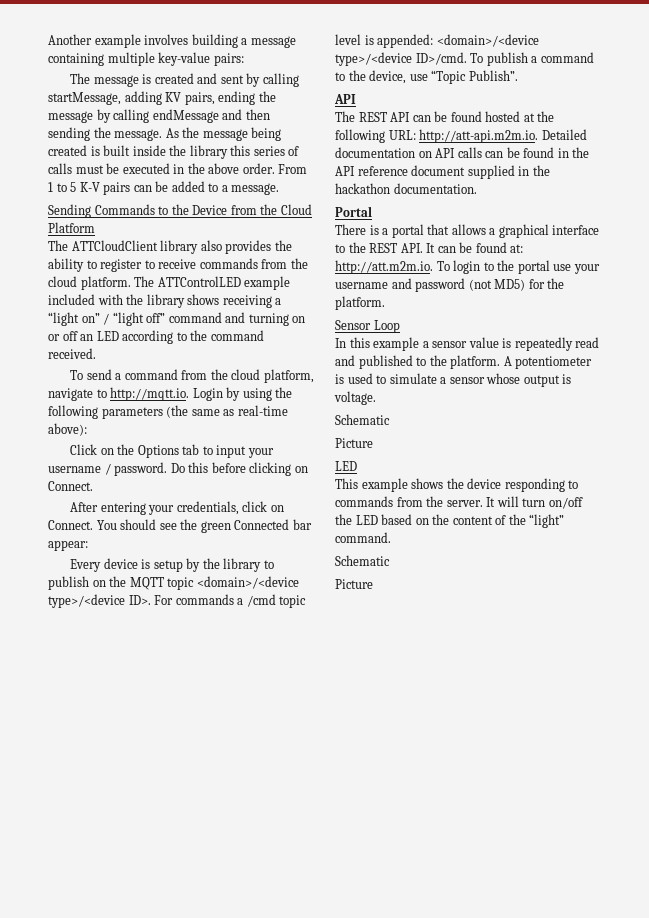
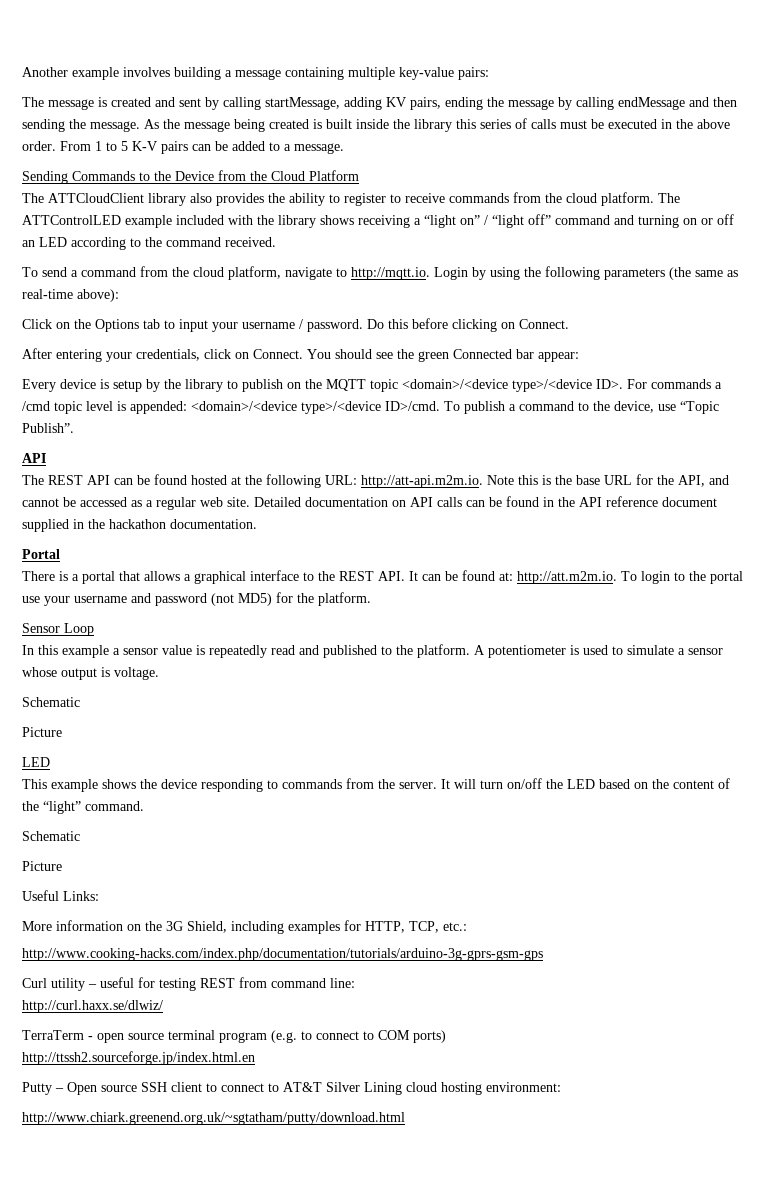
(539, 136) none -> [487,474,729,487] [22,497,250,510] Note this is the base URL for the API, and cannot be accessed as a regular web site.
(373, 584) none -> [22,890,99,901] [22,920,467,934] [22,948,543,961] [22,977,355,991] [22,1000,163,1013] [22,1030,446,1043] [22,1051,255,1065] [22,1082,561,1095] [22,1112,405,1125] // Useful Links: // More information on the 3G Shield, including examples for HTTP, TCP, etc.: // http://www.cooking-hacks.com/index.php/documentation/tutorials/arduino-3g-gprs-gsm-gps // Curl utility – useful for testing REST from command line: // http://curl.haxx.se/dlwiz/ // TerraTerm - open source terminal program (e.g. to connect to COM ports) // http://ttssh2.sourceforge.jp/index.html.en // Putty – Open source SSH client to connect to AT&T Silver Lining cloud hosting environment: // http://www.chiark.greenend.org.uk/~sgtatham/putty/download.html

